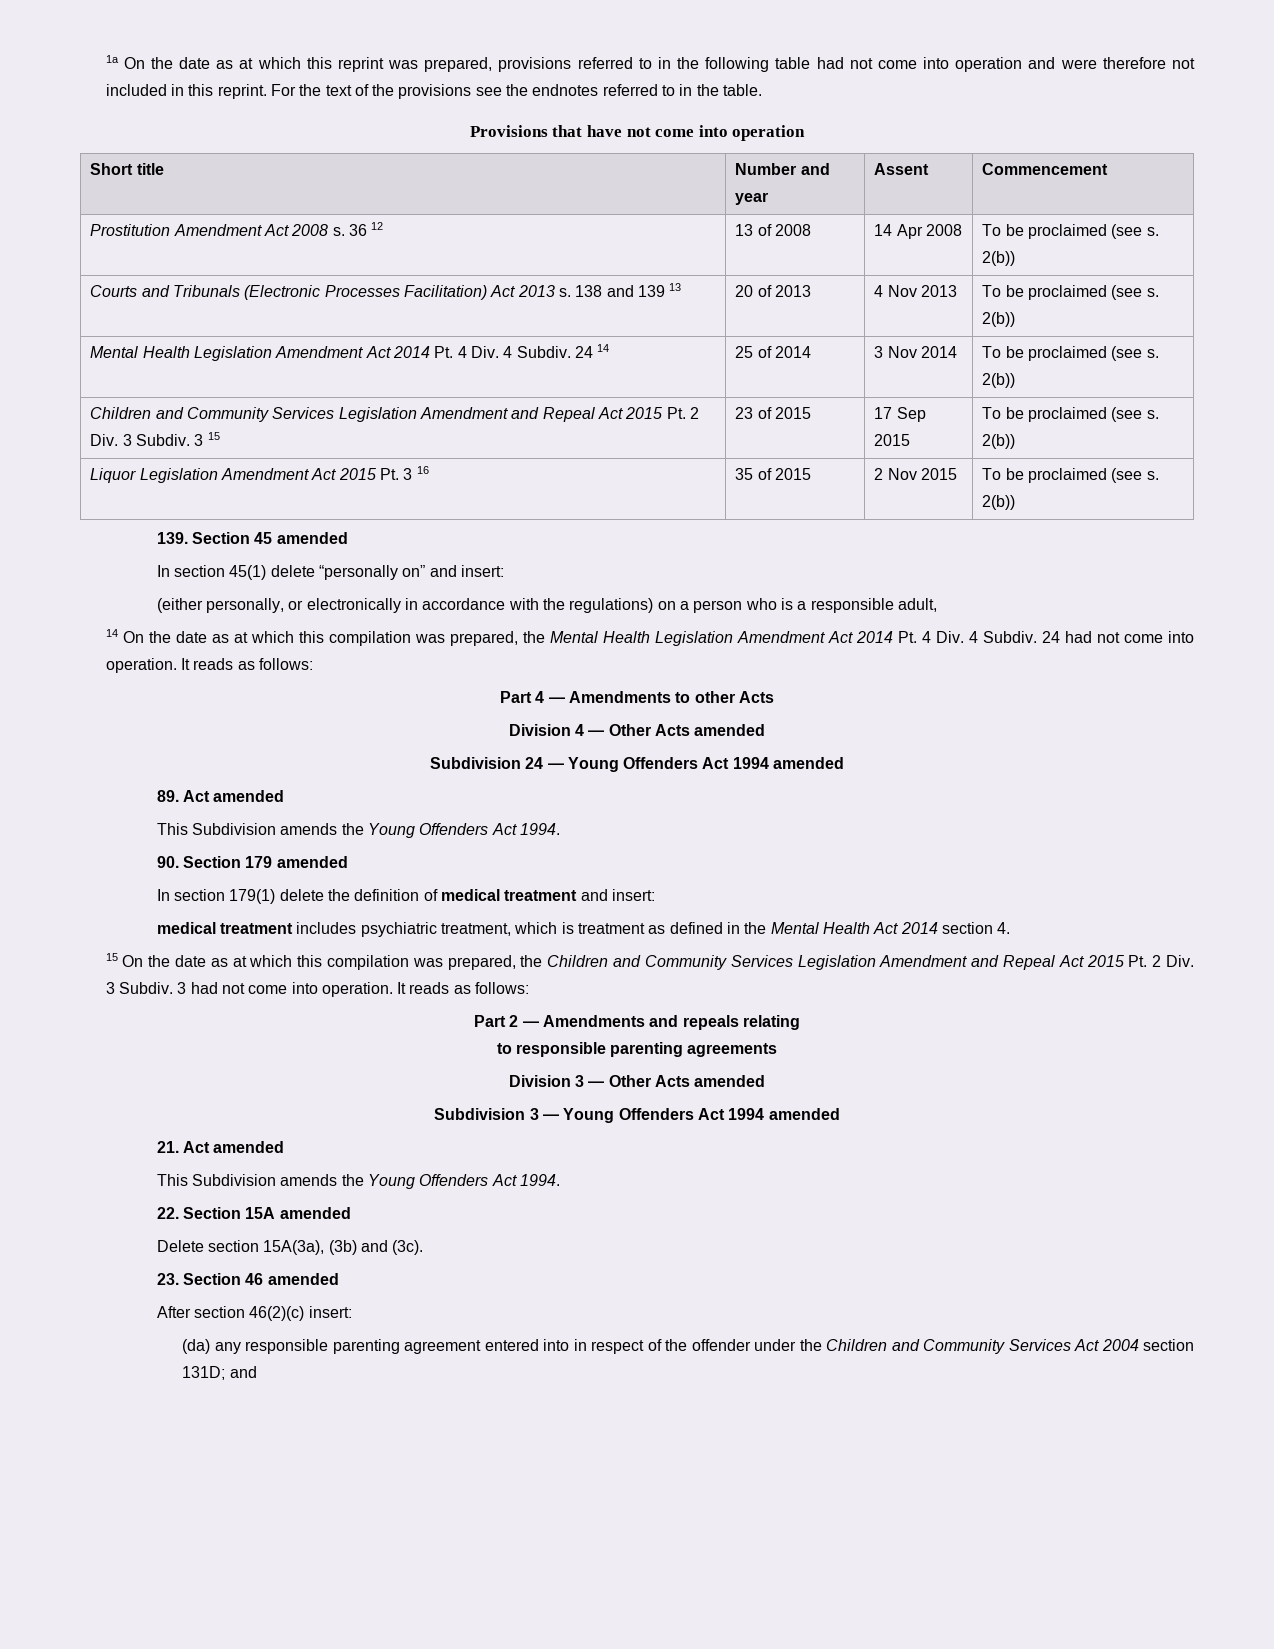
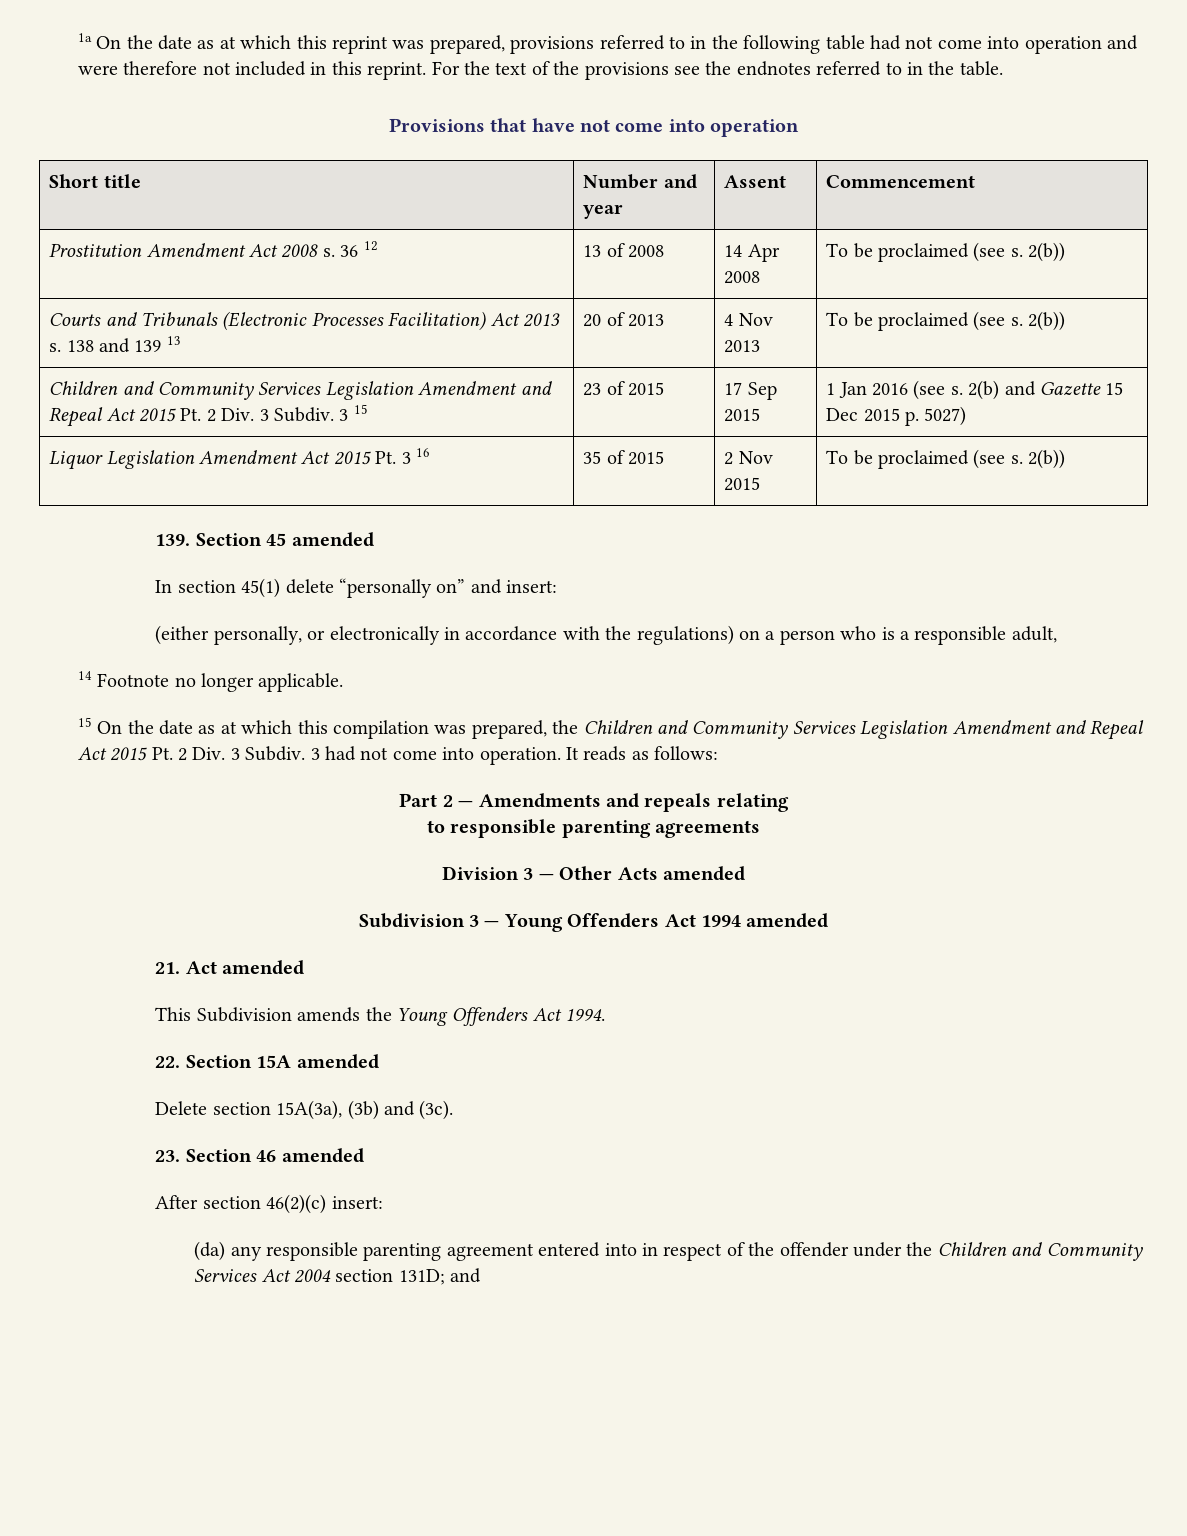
[90,344,610,361] [735,346,812,358] [874,346,958,358] [982,346,1159,361] [982,373,1016,388] // Mental Health Legislation Amendment Act 2014 Pt. 4 Div. 4 Subdiv. 24 14 | 25 of 2014 | 3 Nov 2014 | To be proclaimed (see s. 2(b)) -> (1066, 321) none
[982,407,1159,422] [982,434,1016,449] To be proclaimed (see s. 2(b)) -> [826,380,1124,400] [826,406,967,426] 1 Jan 2016 (see s. 2(b) and Gazette 15 Dec 2015 p. 5027)
[122,631,1195,646] [105,658,313,673] [500,691,774,703] [508,724,766,736] [429,757,845,772] [156,790,285,802] [156,823,561,838] [156,856,348,868] [156,889,655,904] [156,922,1011,937] On the date as at which this compilation was prepared, the Mental Health Legislation Amendment Act 2014 Pt. 4 Div. 4 Subdiv. 24 had not come into operation. It reads as follows: // Part 4 — Amendments to other Acts // Division 4 — Other Acts amended // Subdivision 24 — Young Offenders Act 1994 amended // 89. Act amended // This Subdivision amends the Young Offenders Act 1994. // 90. Section 179 amended // In section 179(1) delete the definition of medical treatment and insert: // medical treatment includes psychiatric treatment, which is treatment as defined in the Mental Health Act 2014 section 4. -> [97,673,344,692] Footnote no longer applicable.

